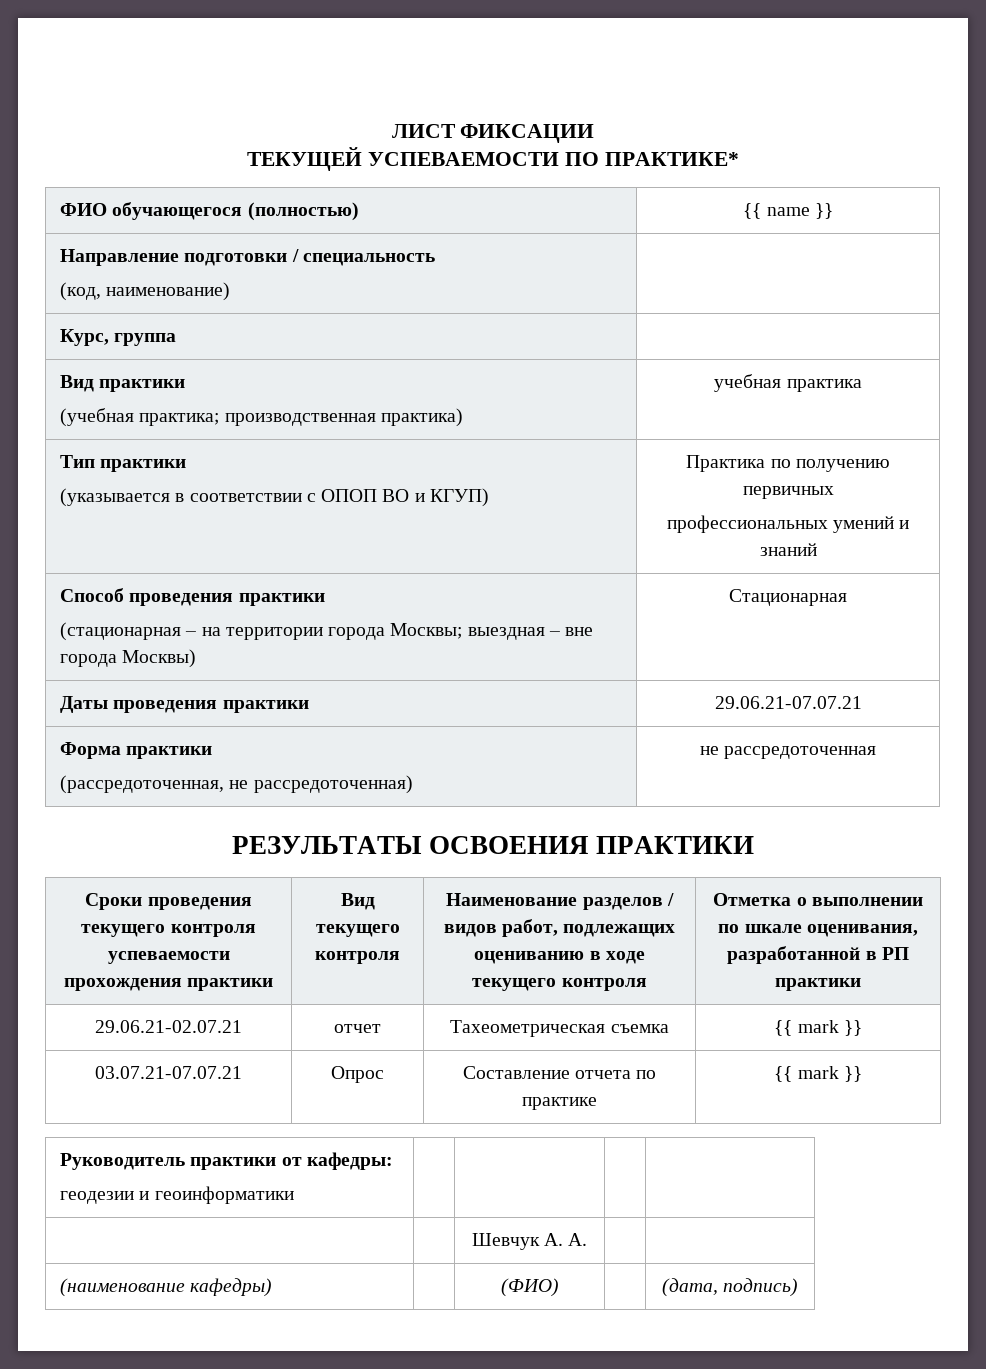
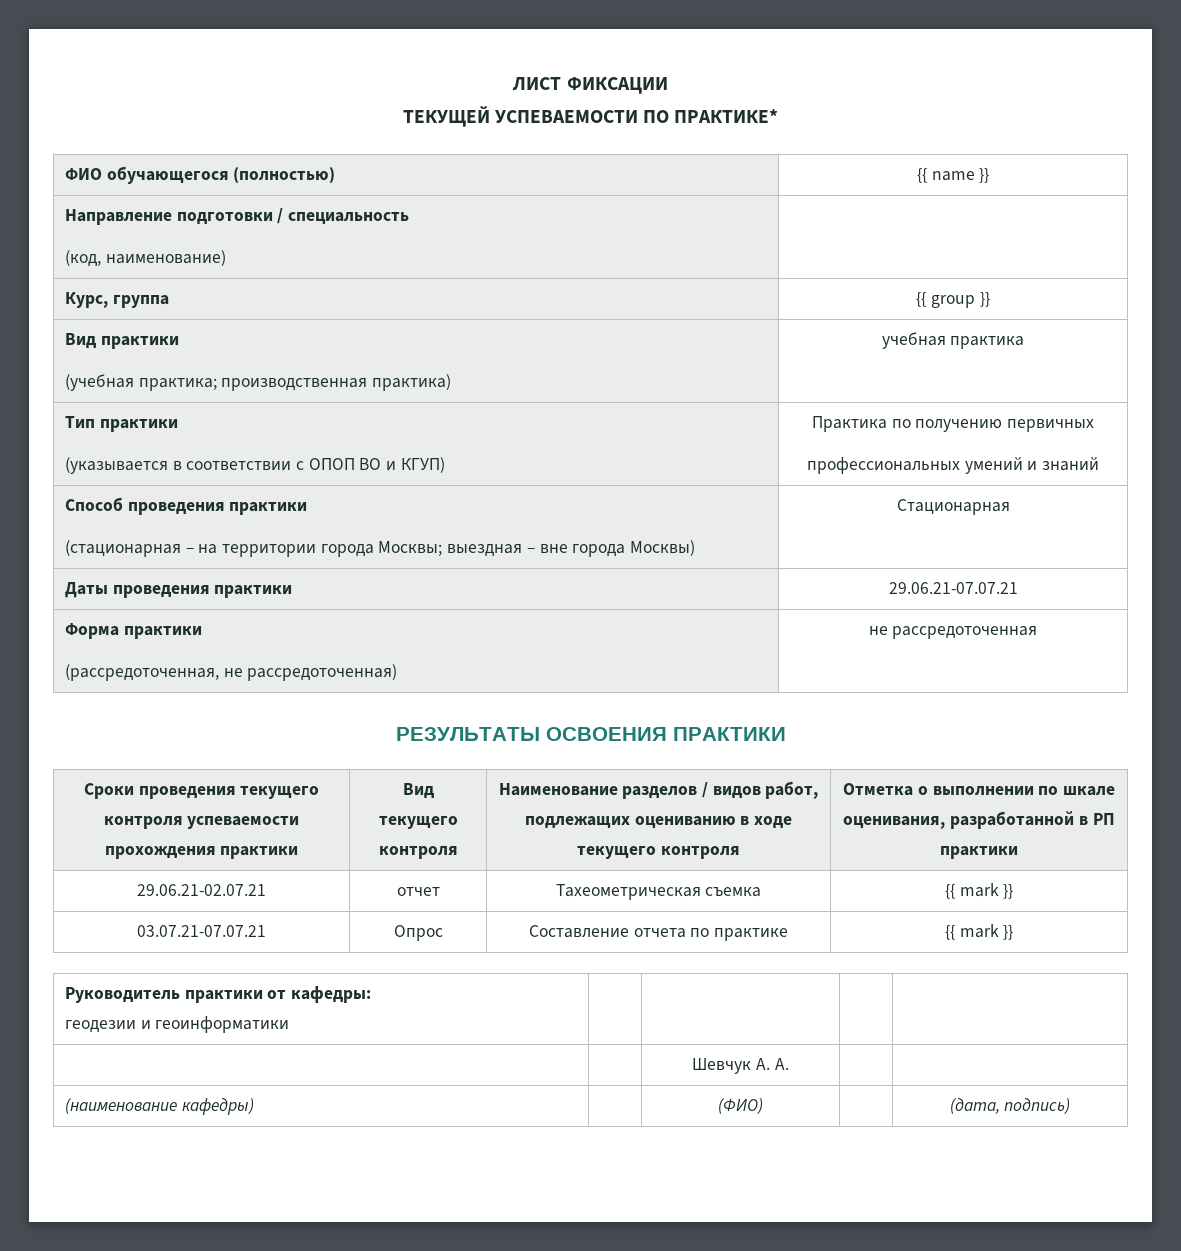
(177, 339) none -> [916,292,990,308] {{ group }}

